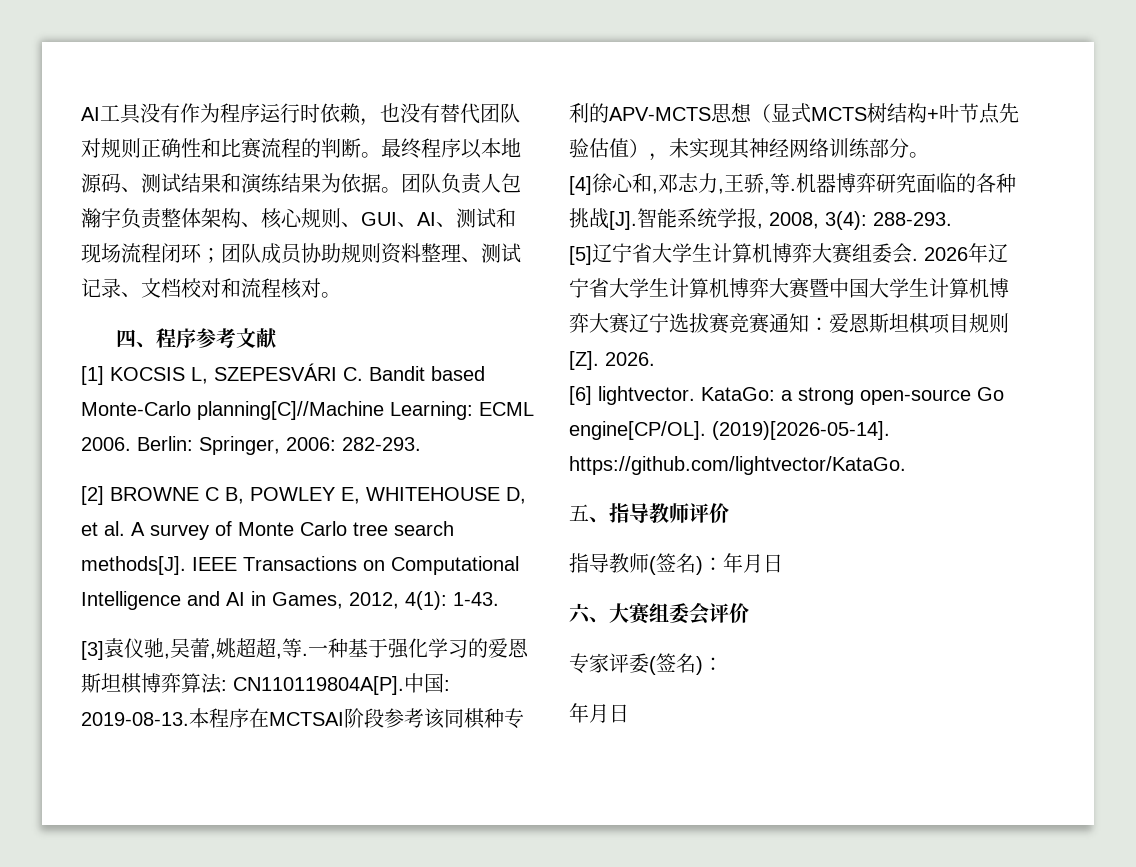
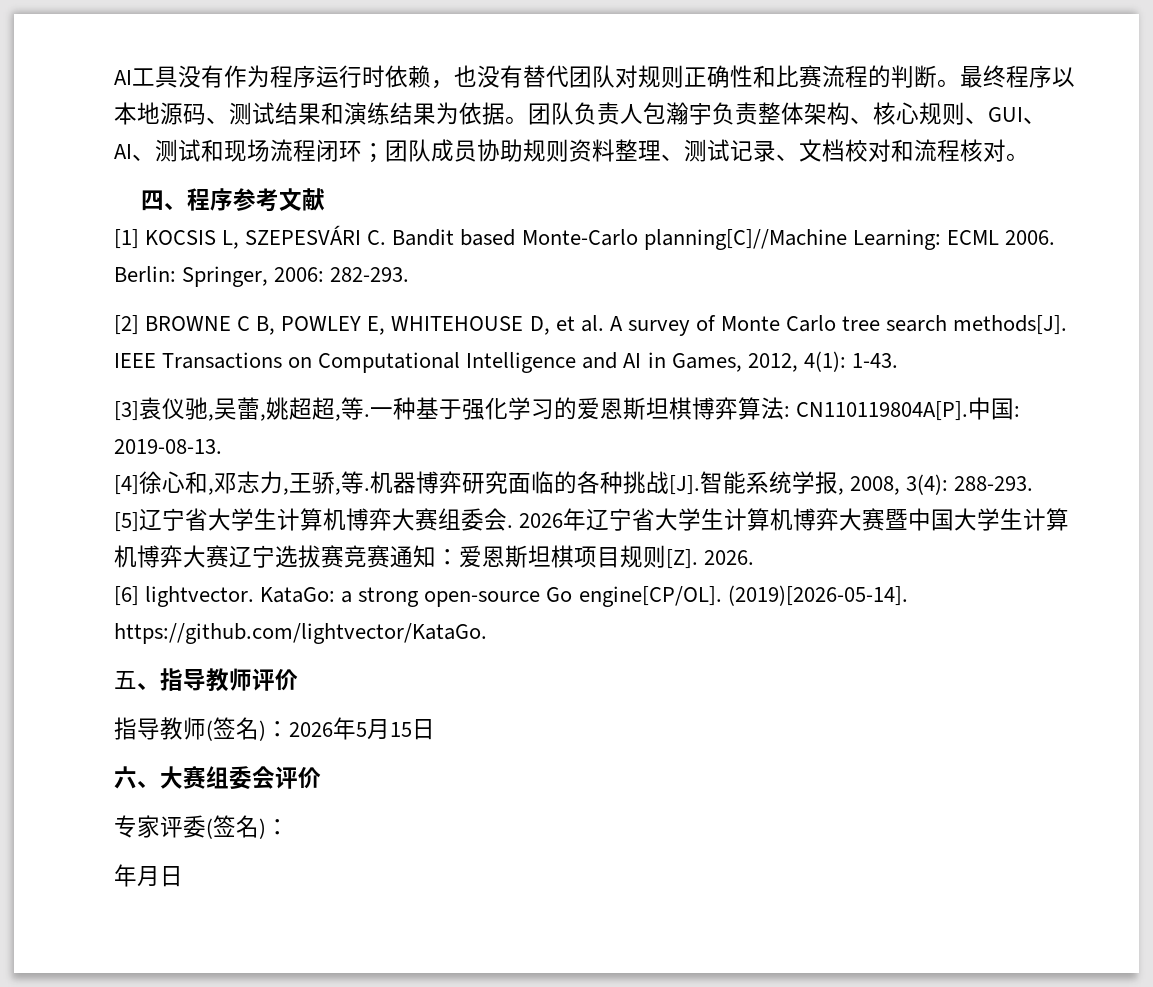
[189,708,524,729] [569,103,1019,124] [569,138,929,161] 本程序在MCTSAI阶段参考该同棋种专利的APV-MCTS思想（显式MCTS树结构+叶节点先验估值），未实现其神经网络训练部分。 -> (222, 446) none
[723,553,763,573] 年月 -> [289,717,412,740] 2026年5月15

